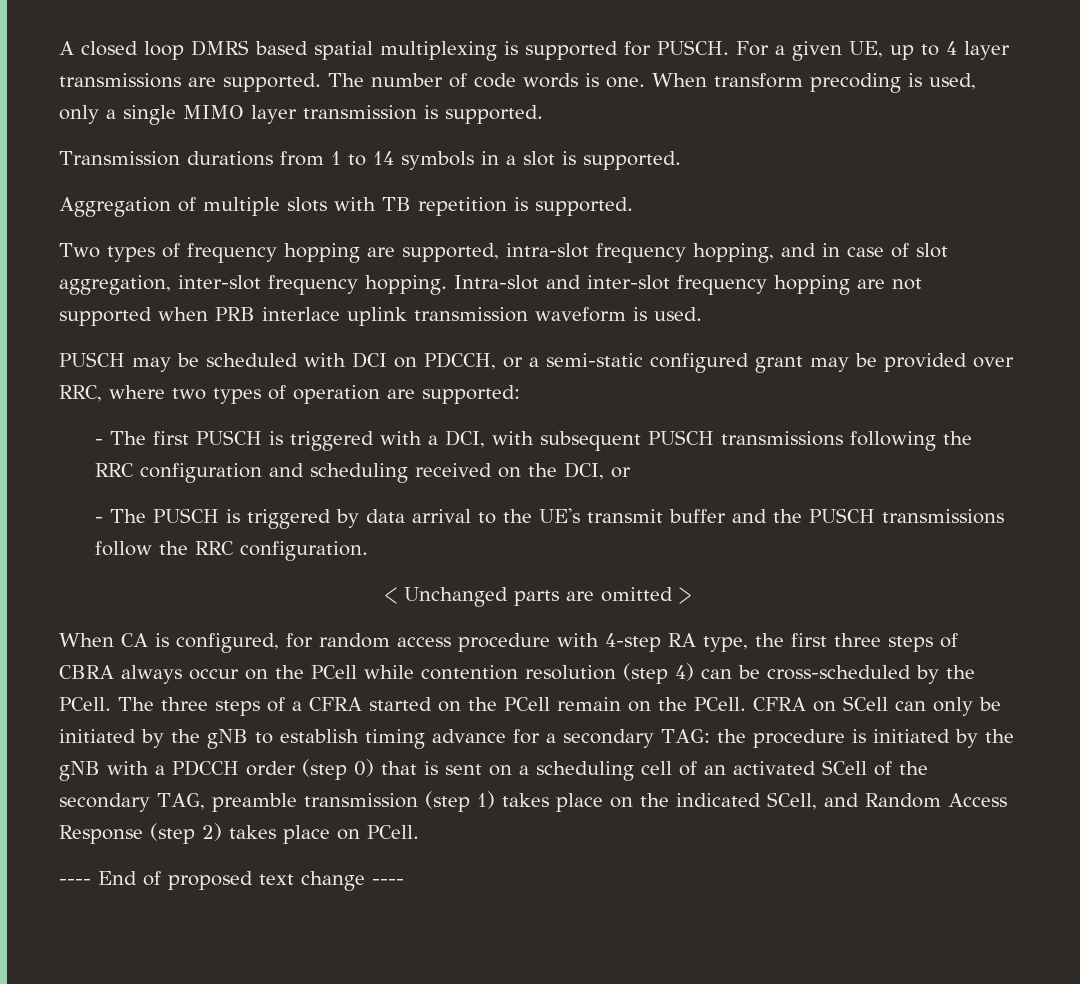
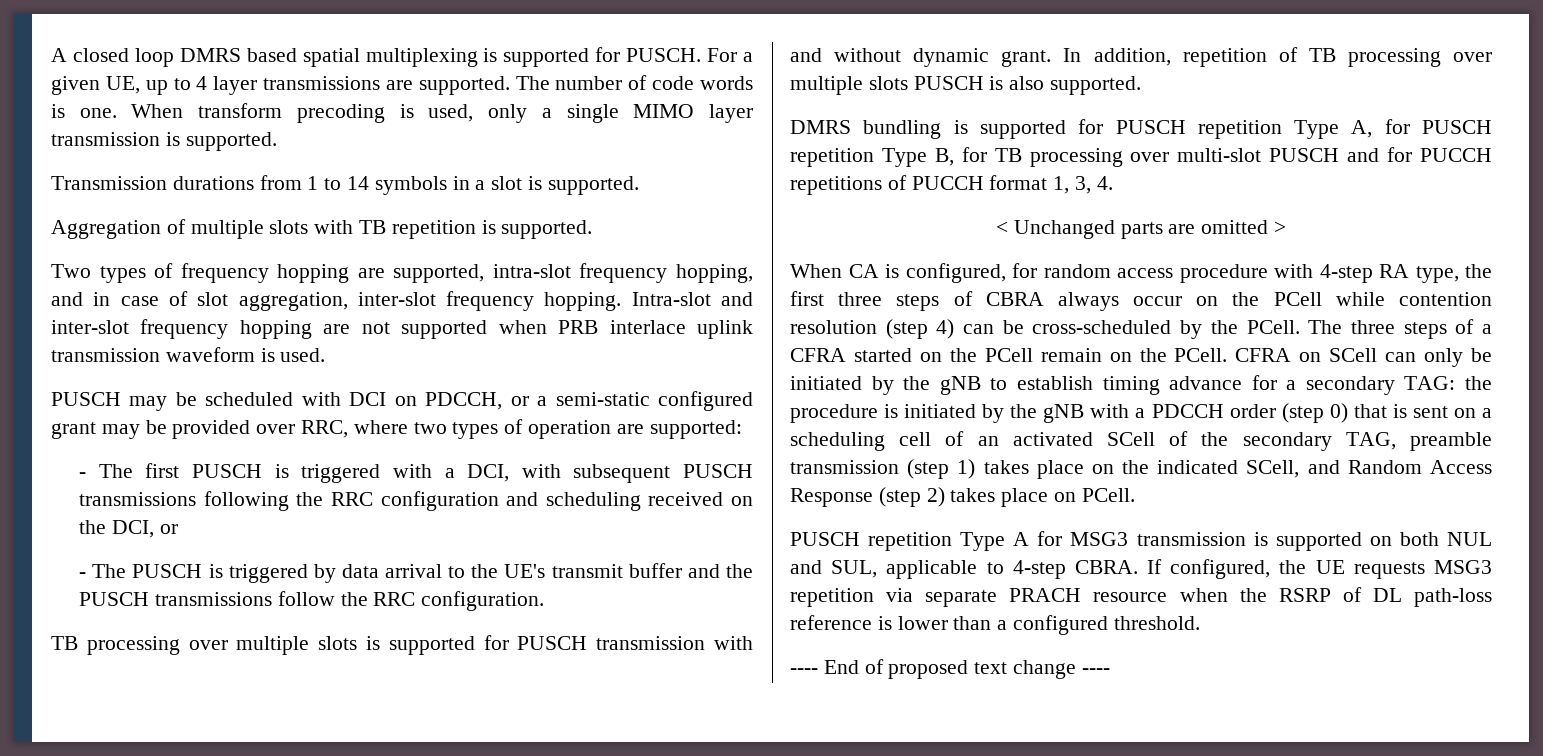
(369, 551) none -> [51,635,753,655] [790,47,1492,67] [790,76,1142,95] [790,119,1492,139] [790,147,1492,167] [790,175,1113,195] // TB processing over multiple slots is supported for PUSCH transmission with and without dynamic grant. In addition, repetition of TB processing over multiple slots PUSCH is also supported. // DMRS bundling is supported for PUSCH repetition Type A, for PUSCH repetition Type B, for TB processing over multi-slot PUSCH and for PUCCH repetitions of PUCCH format 1, 3, 4.
(419, 832) none -> [790,531,1492,551] [790,559,1492,579] [790,587,1492,607] [790,615,1200,635] // PUSCH repetition Type A for MSG3 transmission is supported on both NUL and SUL, applicable to 4-step CBRA. If configured, the UE requests MSG3 repetition via separate PRACH resource when the RSRP of DL path-loss reference is lower than a configured threshold.

